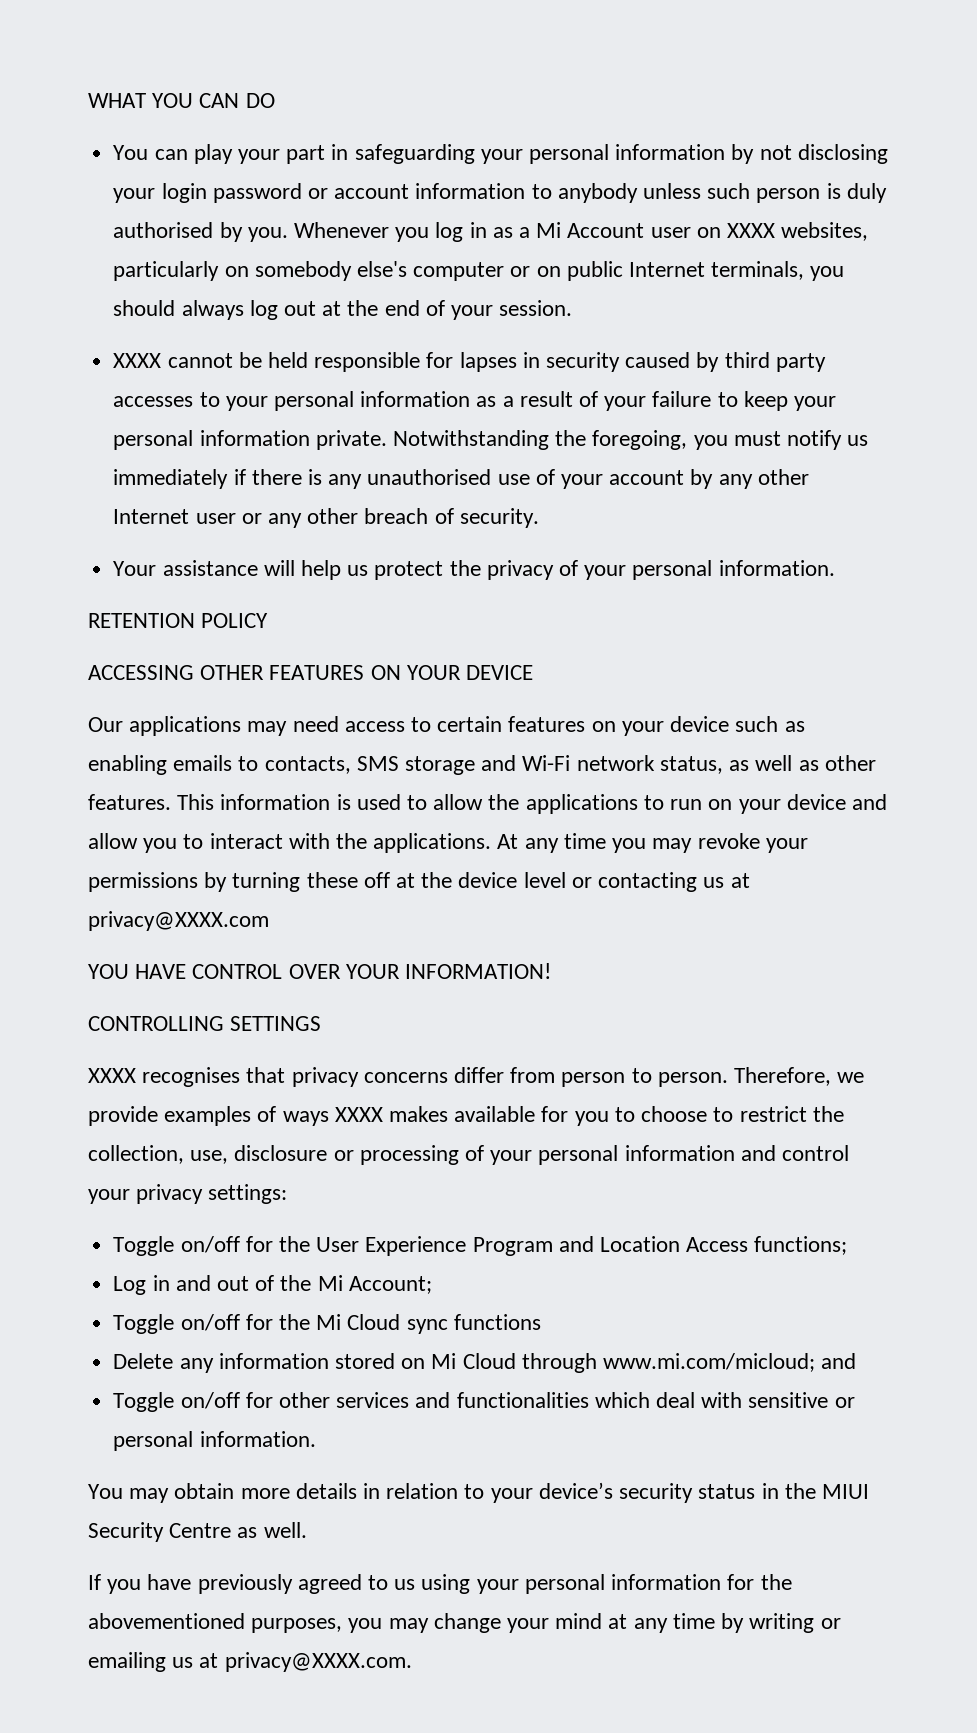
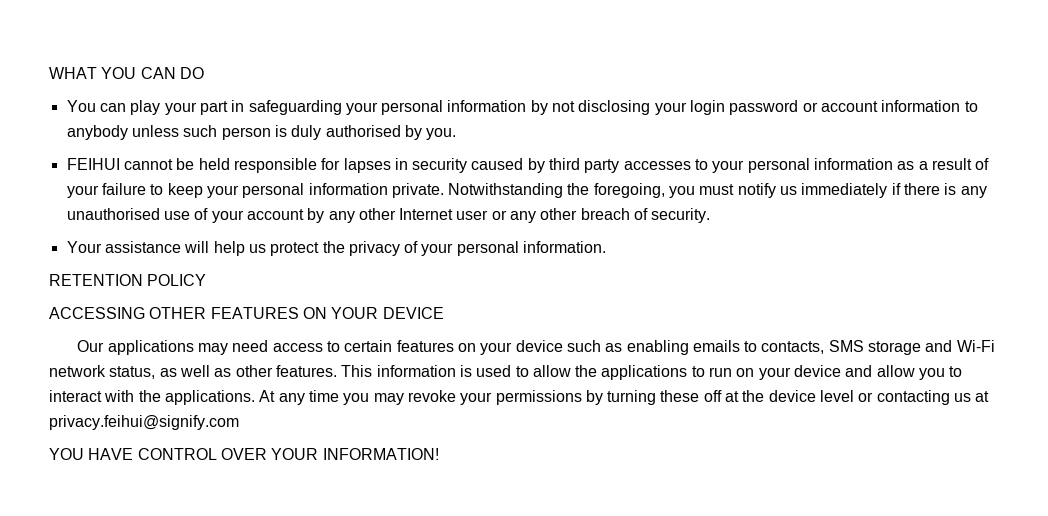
[293,222,869,242] [113,261,845,281] [113,300,573,320] [113,353,162,368] Whenever you log in as a Mi Account user on XXXX websites, particularly on somebody else's computer or on public Internet terminals, you should always log out at the end of your session. // XXXX -> [66,158,120,170] // FEIHUI
[88,911,269,931] privacy@XXXX.com -> [49,415,239,430] privacy.feihui@signify.com
[88,1016,322,1031] [88,1067,865,1087] [88,1106,844,1126] [88,1145,850,1165] [88,1184,288,1204] [113,1236,848,1256] [113,1275,432,1295] [113,1314,541,1334] [113,1353,857,1373] [113,1392,855,1412] [113,1431,316,1451] [88,1482,869,1503] [88,1522,307,1542] [88,1574,792,1594] [88,1613,841,1633] [88,1652,412,1672] // CONTROLLING SETTINGS // XXXX recognises that privacy concerns differ from person to person. Therefore, we provide examples of ways XXXX makes available for you to choose to restrict the collection, use, disclosure or processing of your personal information and control your privacy settings: // Toggle on/off for the User Experience Program and Location Access functions; // Log in and out of the Mi Account; // Toggle on/off for the Mi Cloud sync functions // Delete any information stored on Mi Cloud through www.mi.com/micloud; and // Toggle on/off for other services and functionalities which deal with sensitive or personal information. // You may obtain more details in relation to your device’s security status in the MIUI Security Centre as well. // If you have previously agreed to us using your personal information for the abovementioned purposes, you may change your mind at any time by writing or emailing us at privacy@XXXX.com. -> (439, 454) none

